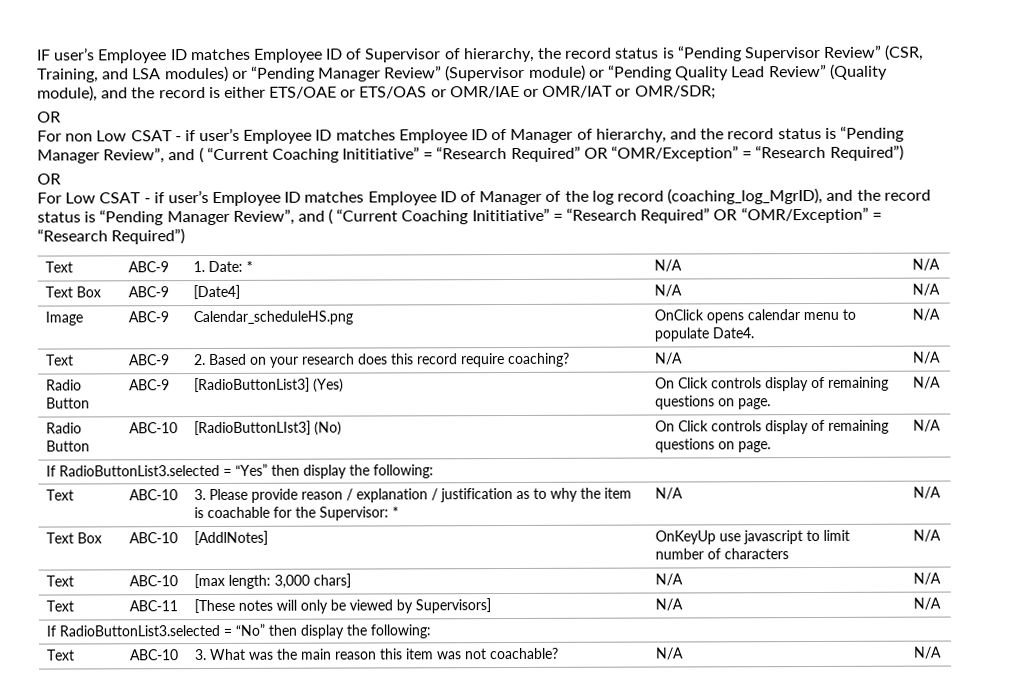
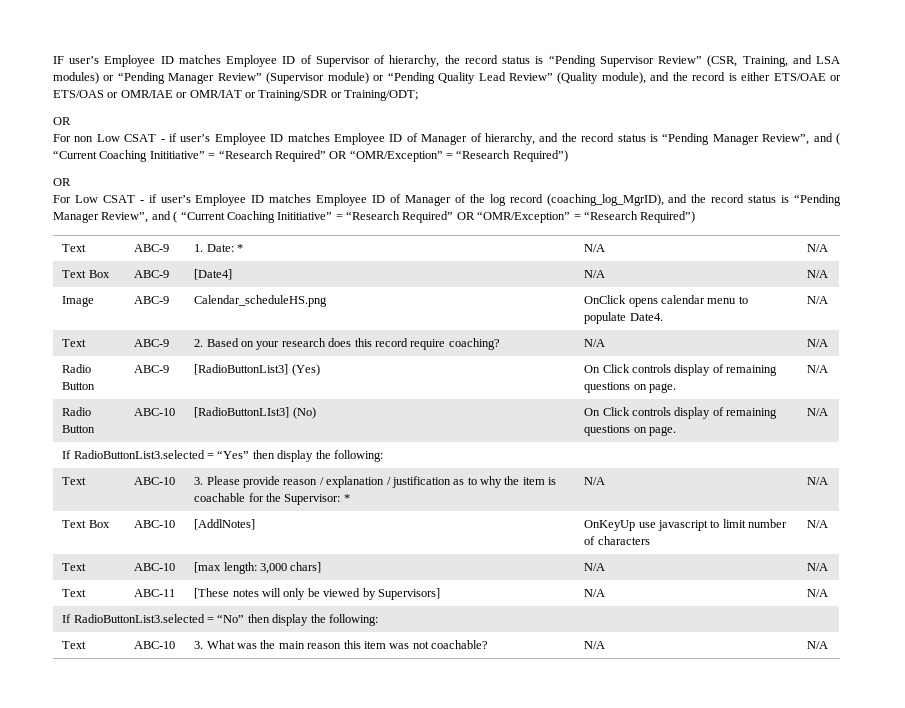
[634,85,716,100] OMR/SDR; -> [258,90,418,101] Training/SDR or Training/ODT;

